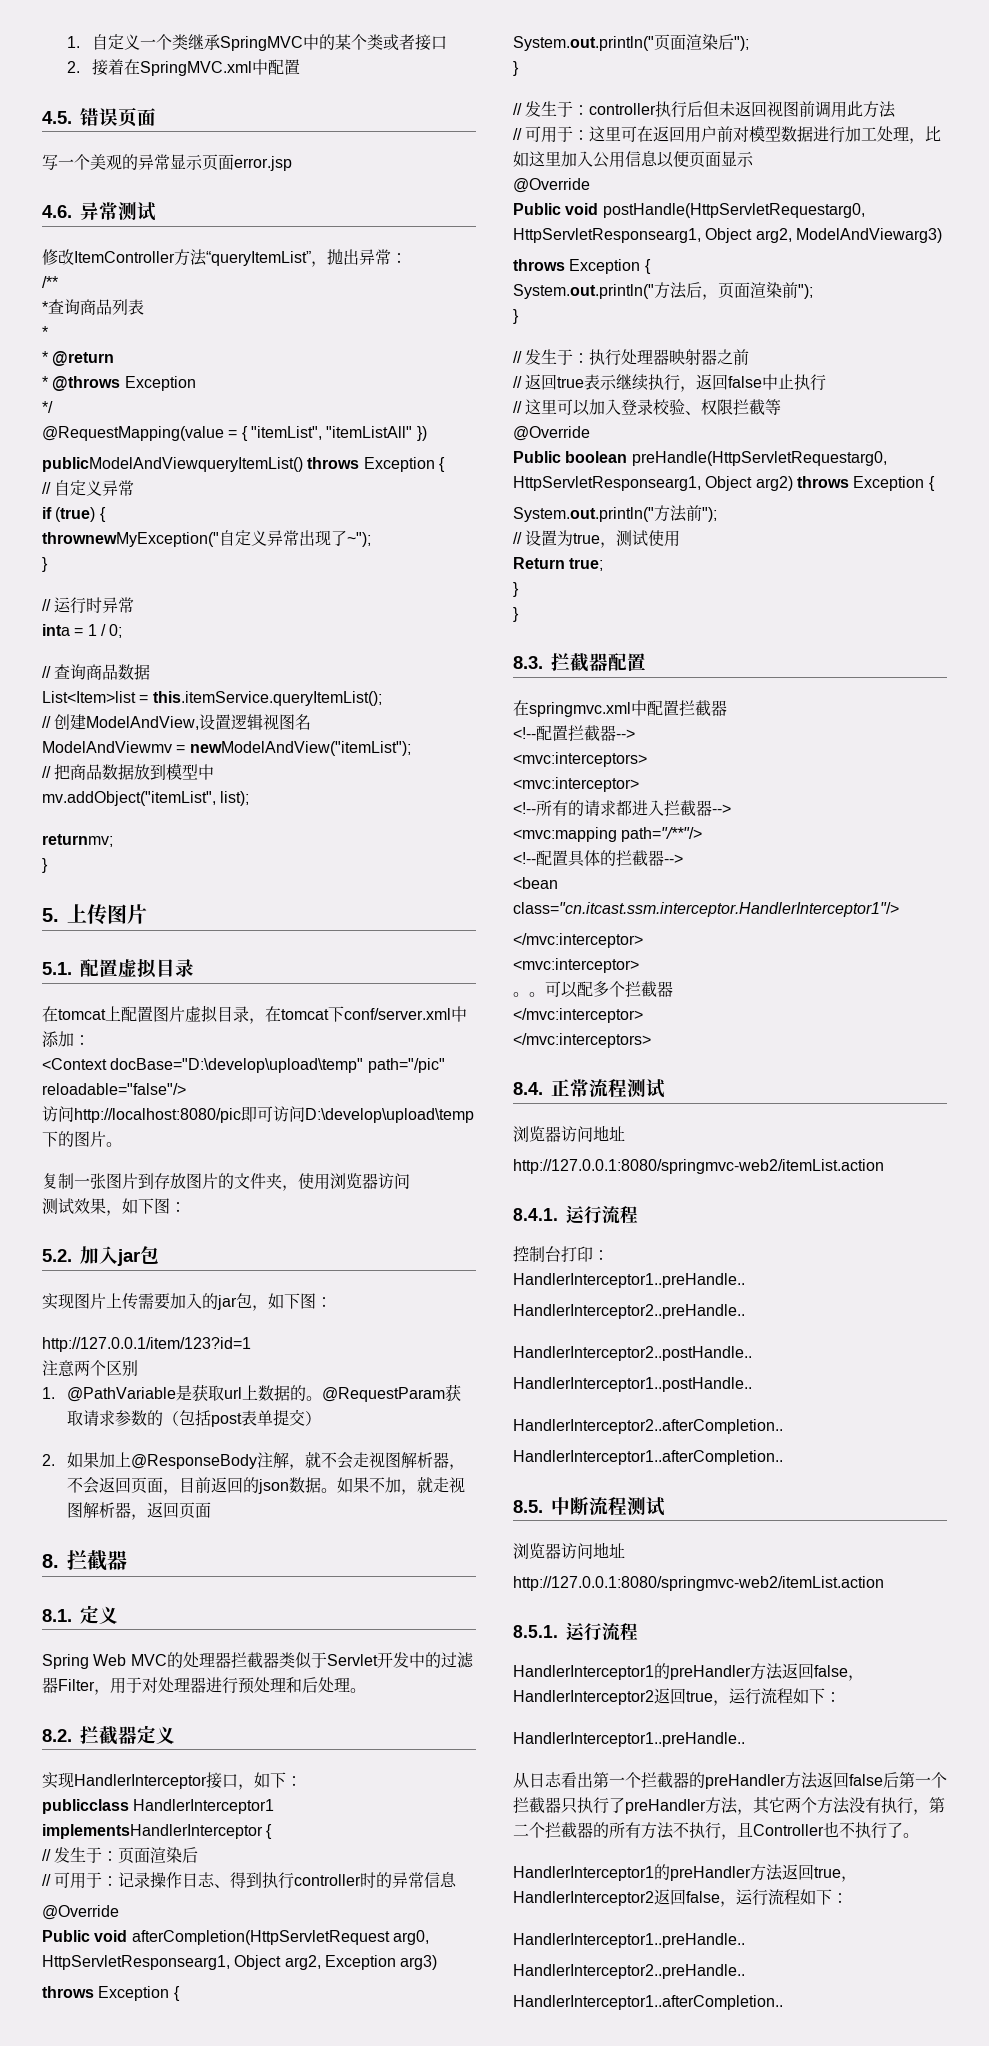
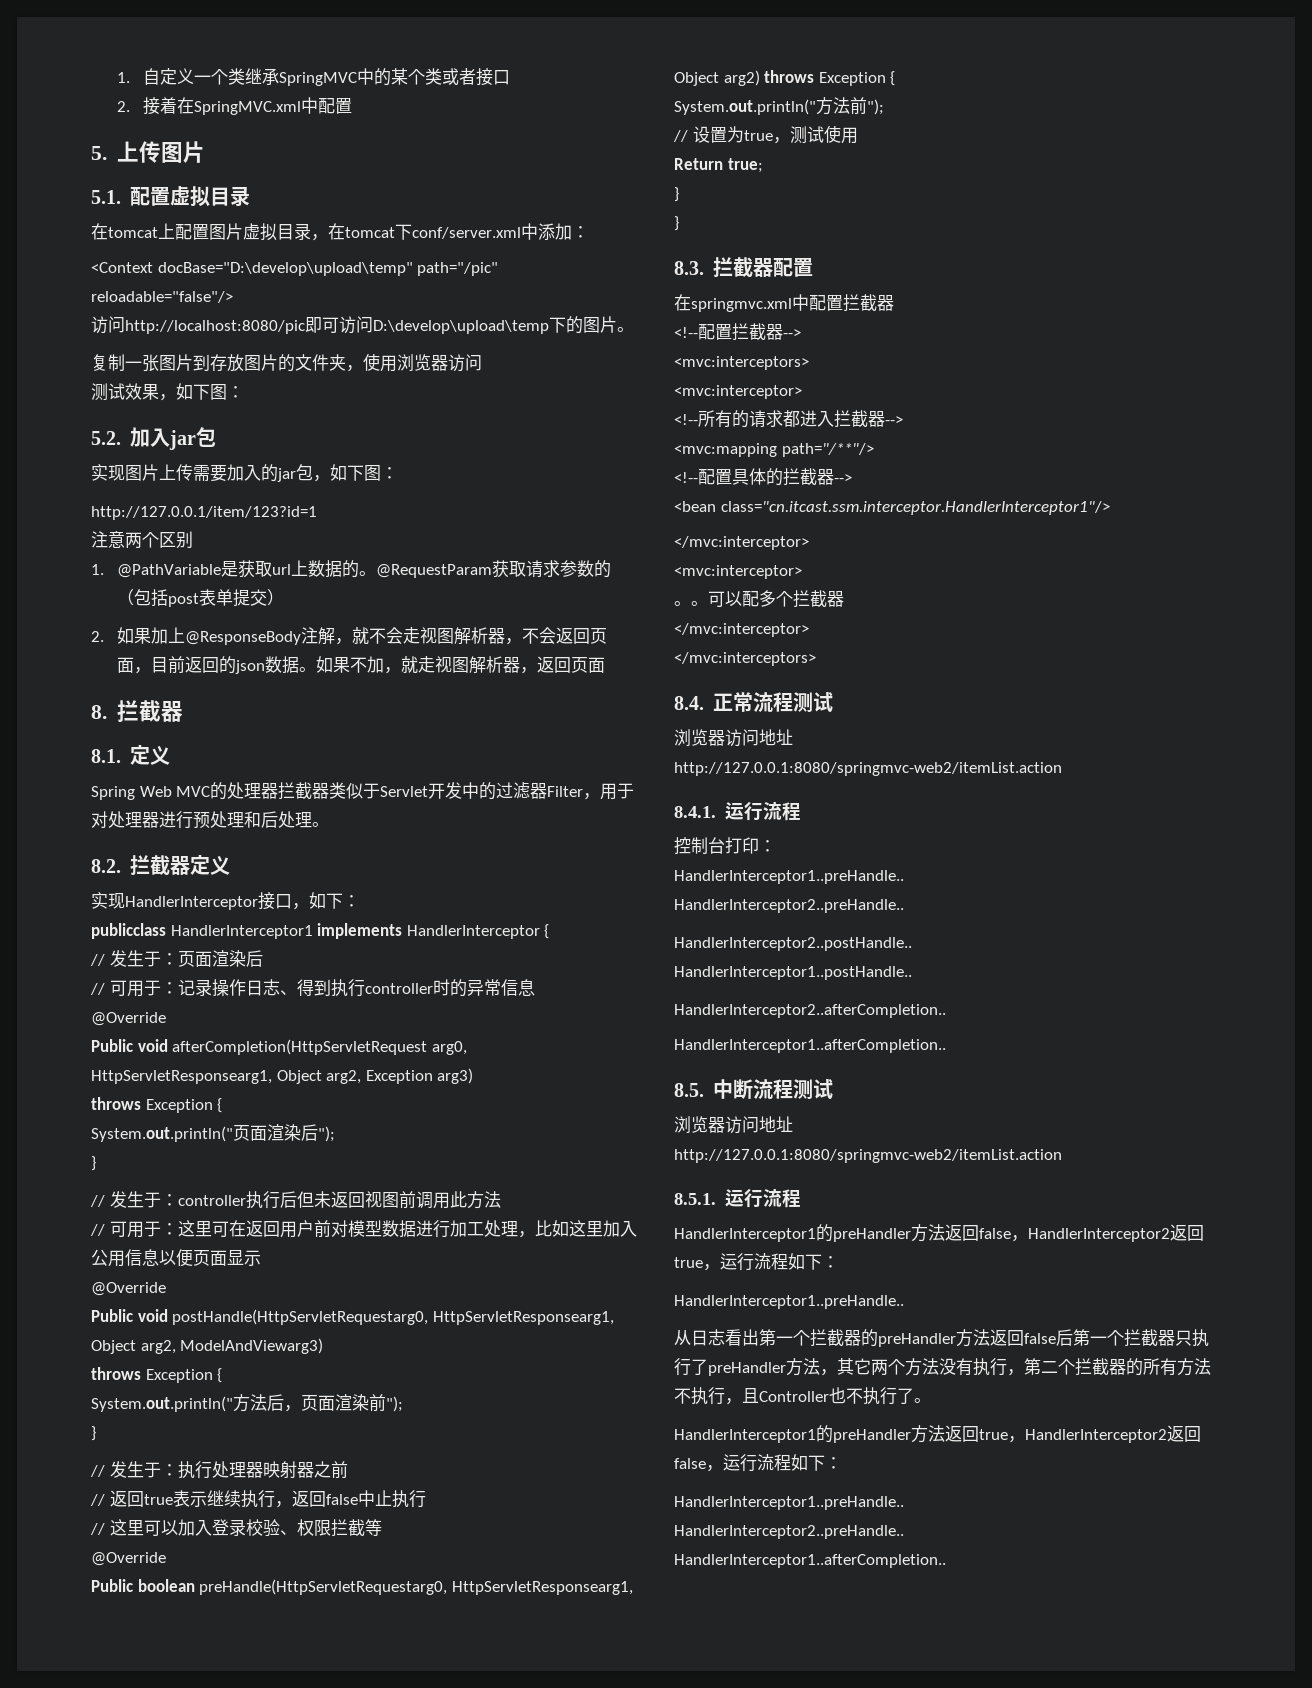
[42,107,156,127] [42,154,292,171] [42,202,156,221] [42,249,407,267] [42,276,58,288] [42,299,144,316] [42,326,48,338] [42,351,115,366] [42,376,196,391] [42,401,53,413] [42,426,427,441] [42,457,445,472] [42,480,135,496] [42,507,106,522] [42,530,371,547] [42,557,48,572] [42,597,135,614] [42,624,123,638] [42,664,151,681] [42,691,382,706] [42,714,312,730] [42,741,411,756] [42,763,215,781] [42,791,250,806] [42,834,113,847] [42,858,48,873] // 4.5.错误页面 // 写一个美观的异常显示页面error.jsp // 4.6.异常测试 // 修改ItemController方法“queryItemList”，抛出异常： // /** // *查询商品列表 // * // * @return // * @throws Exception // */ // @RequestMapping(value = { "itemList", "itemListAll" }) // publicModelAndViewqueryItemList() throws Exception { // // 自定义异常 // if (true) { // thrownewMyException("自定义异常出现了~"); // } // // 运行时异常 // inta = 1 / 0; // // 查询商品数据 // List<Item>list = this.itemService.queryItemList(); // // 创建ModelAndView,设置逻辑视图名 // ModelAndViewmv = newModelAndView("itemList"); // // 把商品数据放到模型中 // mv.addObject("itemList", list); // returnmv; // } -> (353, 106) none
[42,1824,263,1839] implementsHandlerInterceptor -> [317,923,540,939] implements HandlerInterceptor

